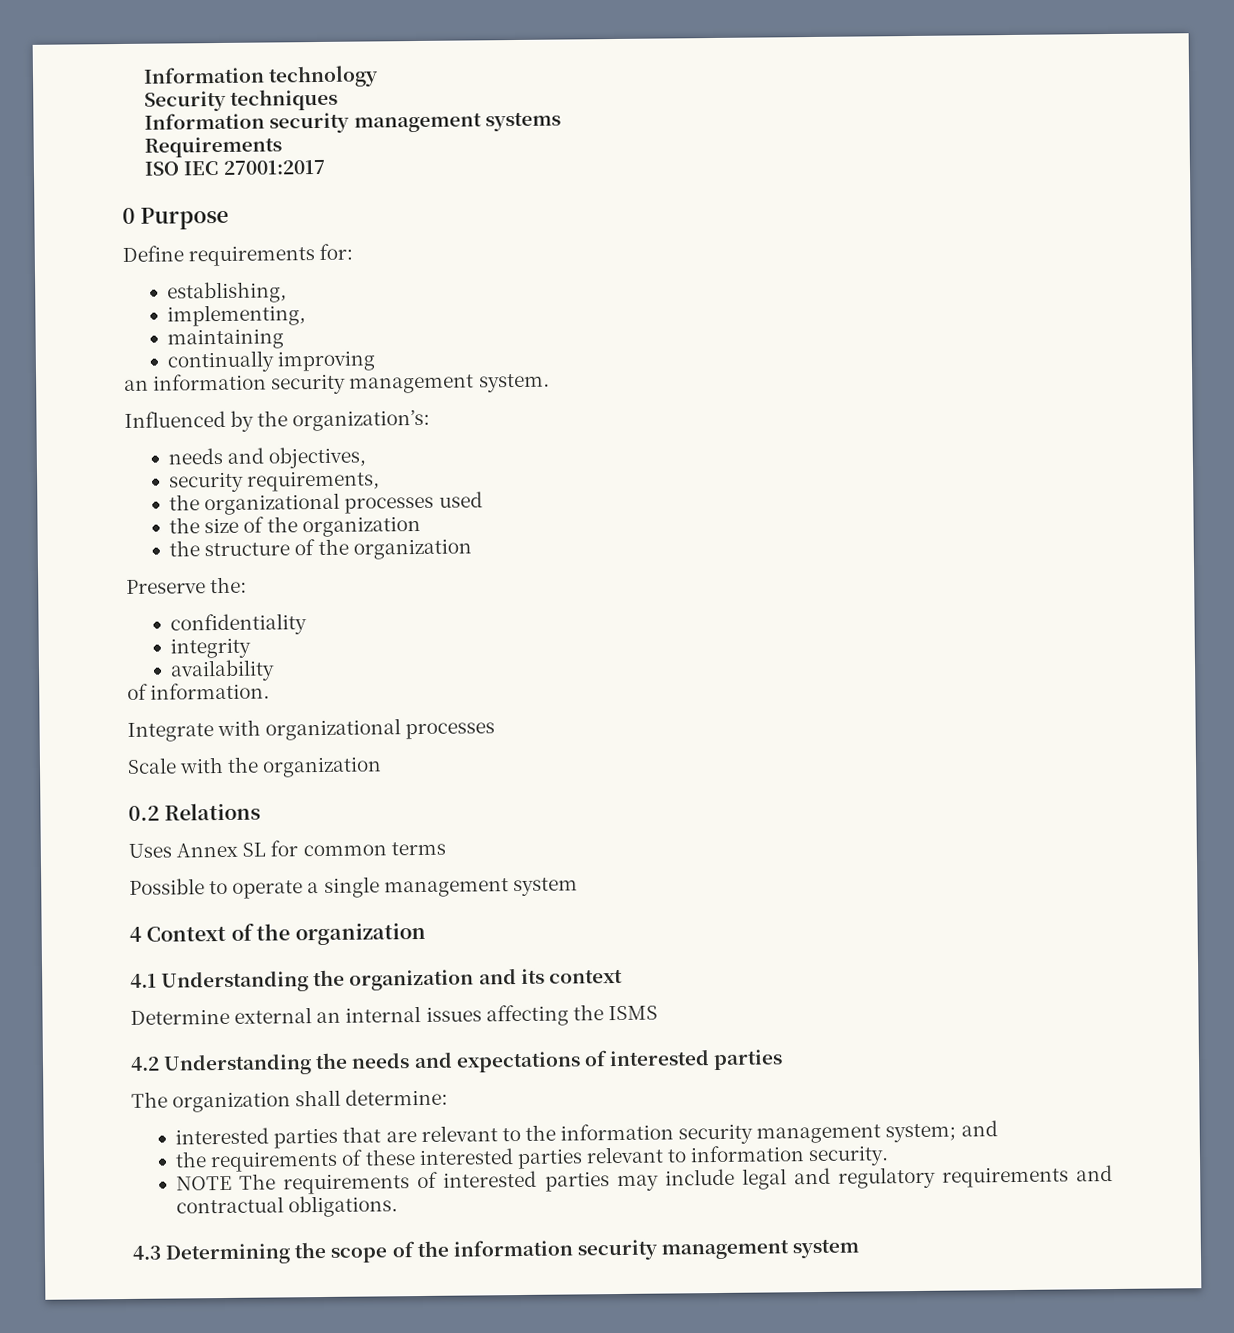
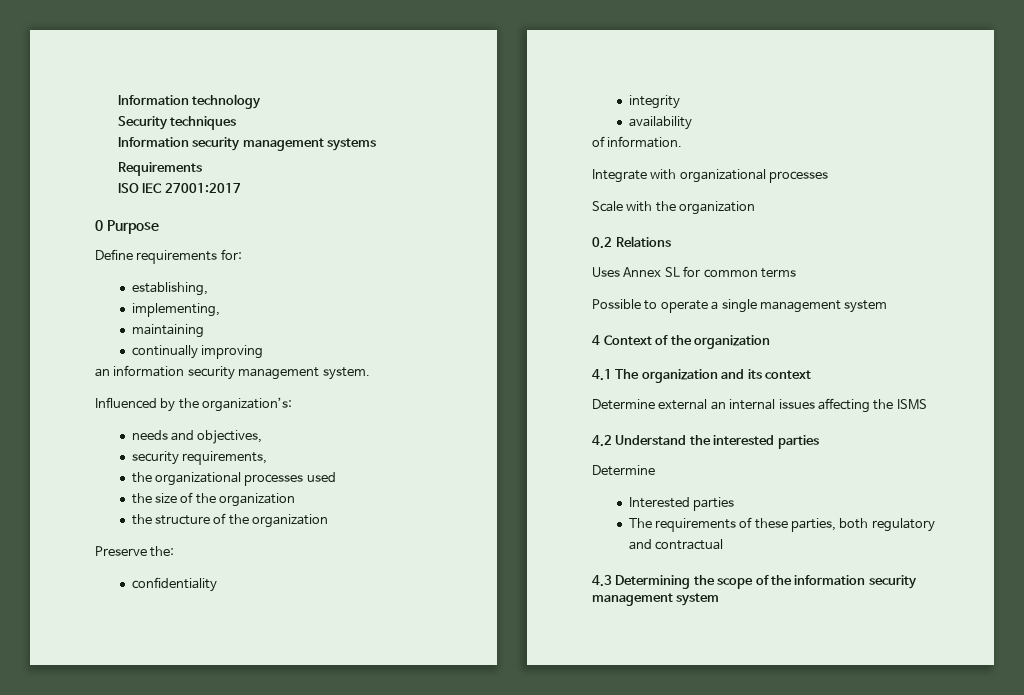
[161,969,346,993] Understanding the -> [615,369,640,379] The
[163,1049,784,1076] [131,1088,449,1113] [175,1120,998,1149] [175,1145,890,1173] [176,1166,1069,1195] Understanding the needs and expectations of interested parties // The organization shall determine: // interested parties that are relevant to the information security management system; and // the requirements of these interested parties relevant to information security. // NOTE The requirements of interested parties may include legal and regulatory requirements -> [615,435,819,449] [592,465,655,476] [628,497,734,511] [628,517,935,532] Understand the interested parties // Determine // Interested parties // The requirements of these parties, both regulatory
[288,1195,399,1218] obligations. -> (723, 544) none

